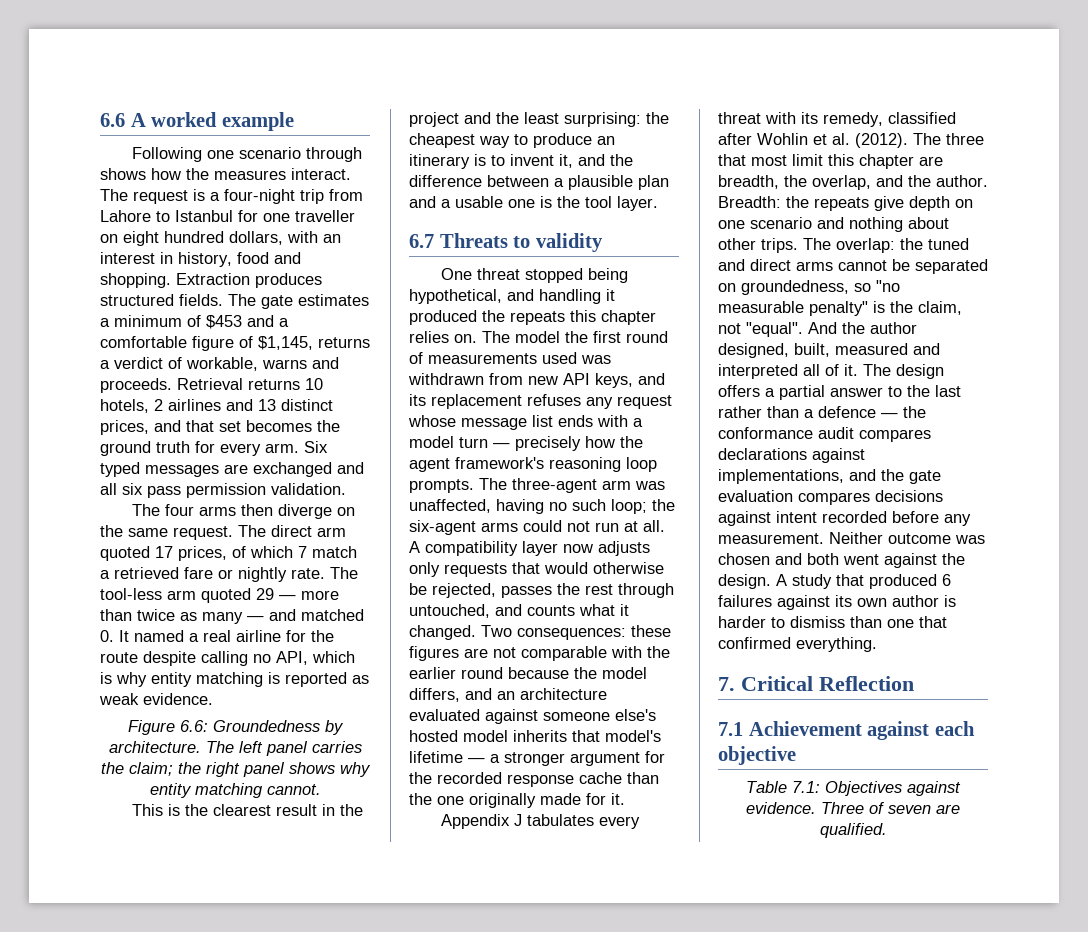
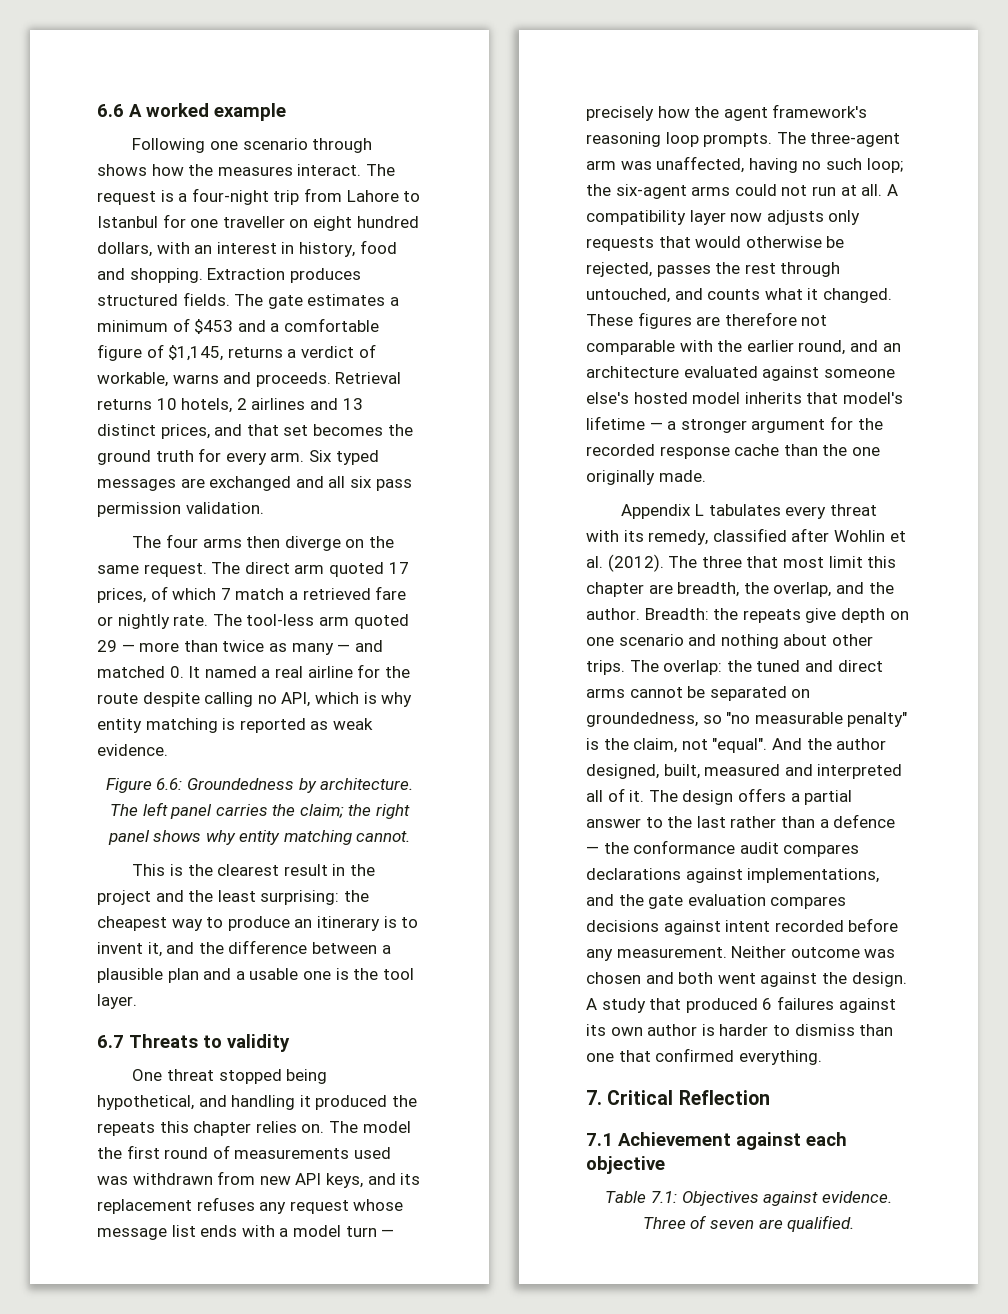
[481,625,671,640] Two consequences: these -> [586,314,633,326] These
(488, 653) none -> [724,312,797,326] therefore
[461,667,647,679] [409,688,460,702] round because the model differs, -> [798,340,846,355] round,
[540,793,625,805] made for it. -> [658,470,706,482] made.
[513,814,522,826] J -> [694,504,704,516] L

